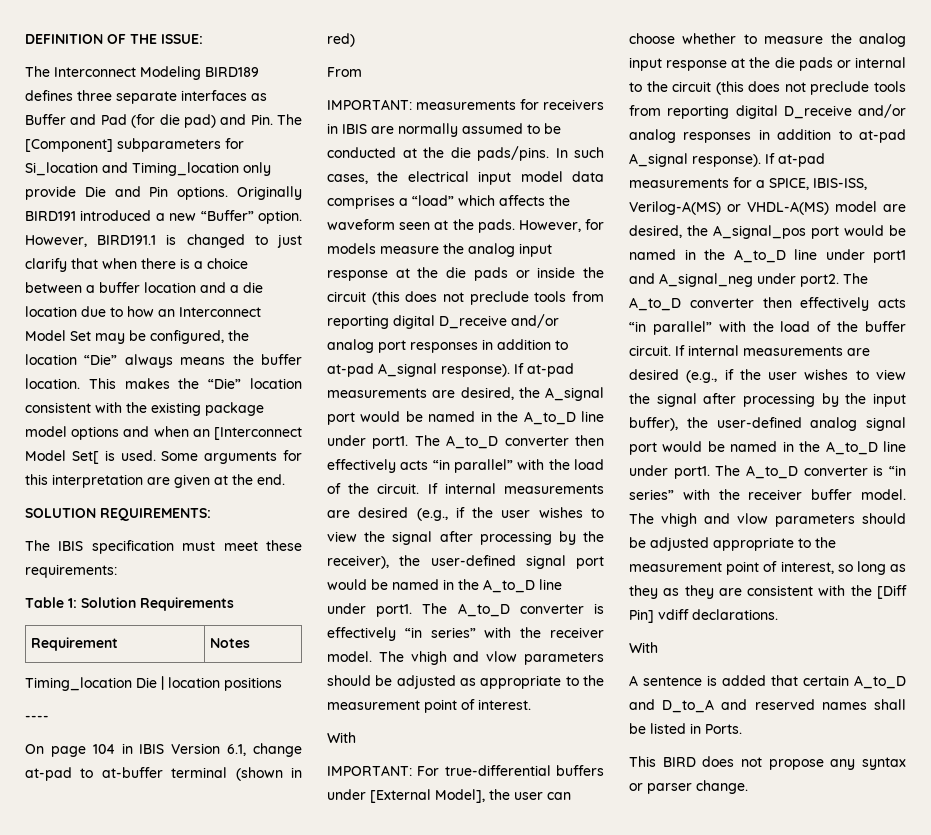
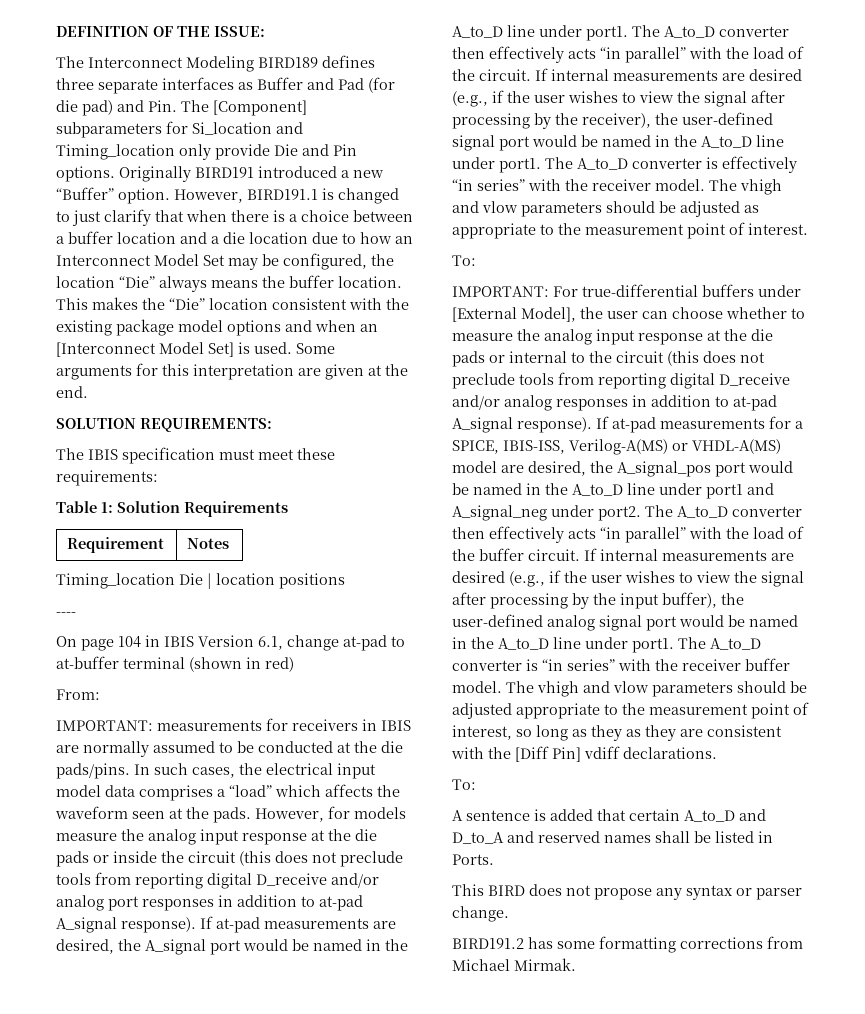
[71,451,99,464] Set[ -> [208,342,234,357] Set]
[327,67,362,77] From -> [56,689,100,700] From:
[327,732,356,743] With -> [452,255,476,266] To:
[629,642,658,653] With -> [452,779,476,790] To:
(748, 787) none -> [452,936,803,953] [452,958,576,971] // BIRD191.2 has some formatting corrections from Michael Mirmak.

